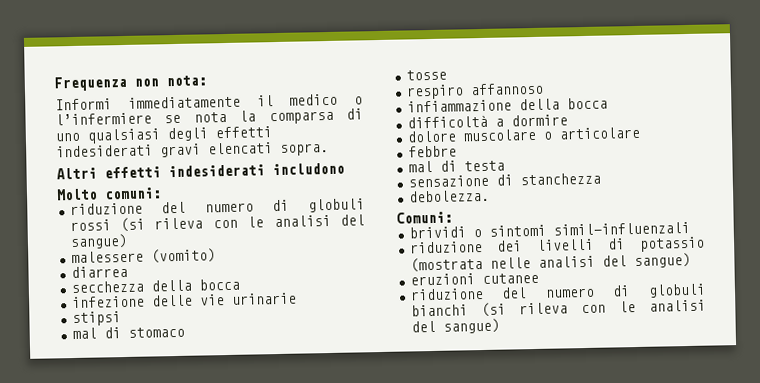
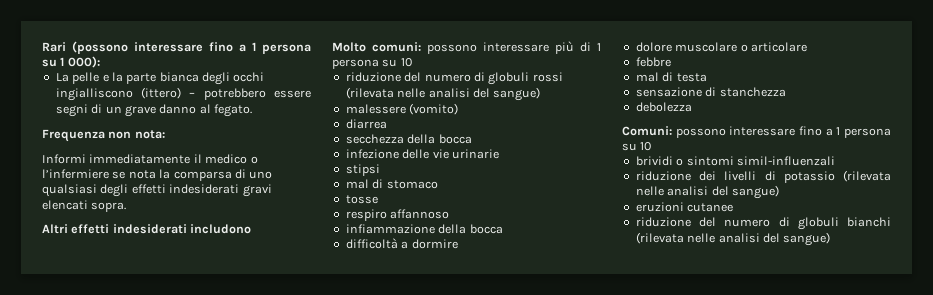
(54, 83) none -> [42,41,311,54] [42,56,100,68] [55,72,265,85] [55,87,311,101] [55,104,252,117] Rari (possono interessare fino a 1 persona su 1 000): // La pelle e la parte bianca degli occhi ingialliscono (ittero) – potrebbero essere segni di un grave danno al fegato. //
(162, 193) none -> [427,41,601,54] [332,58,412,69] possono interessare più di 1 persona su 10
[120,216,265,233] (si rileva con le -> [345,87,426,99] (rilevata nelle
[408,189,490,203] debolezza. -> [635,102,692,112] debolezza
(453, 217) none -> [675,126,891,138] [622,142,652,151] possono interessare fino a 1 persona su 10
[409,257,483,273] (mostrata -> [843,170,891,182] (rilevata
[480,301,636,318] (si rileva con le -> [635,232,716,244] (rilevata nelle

